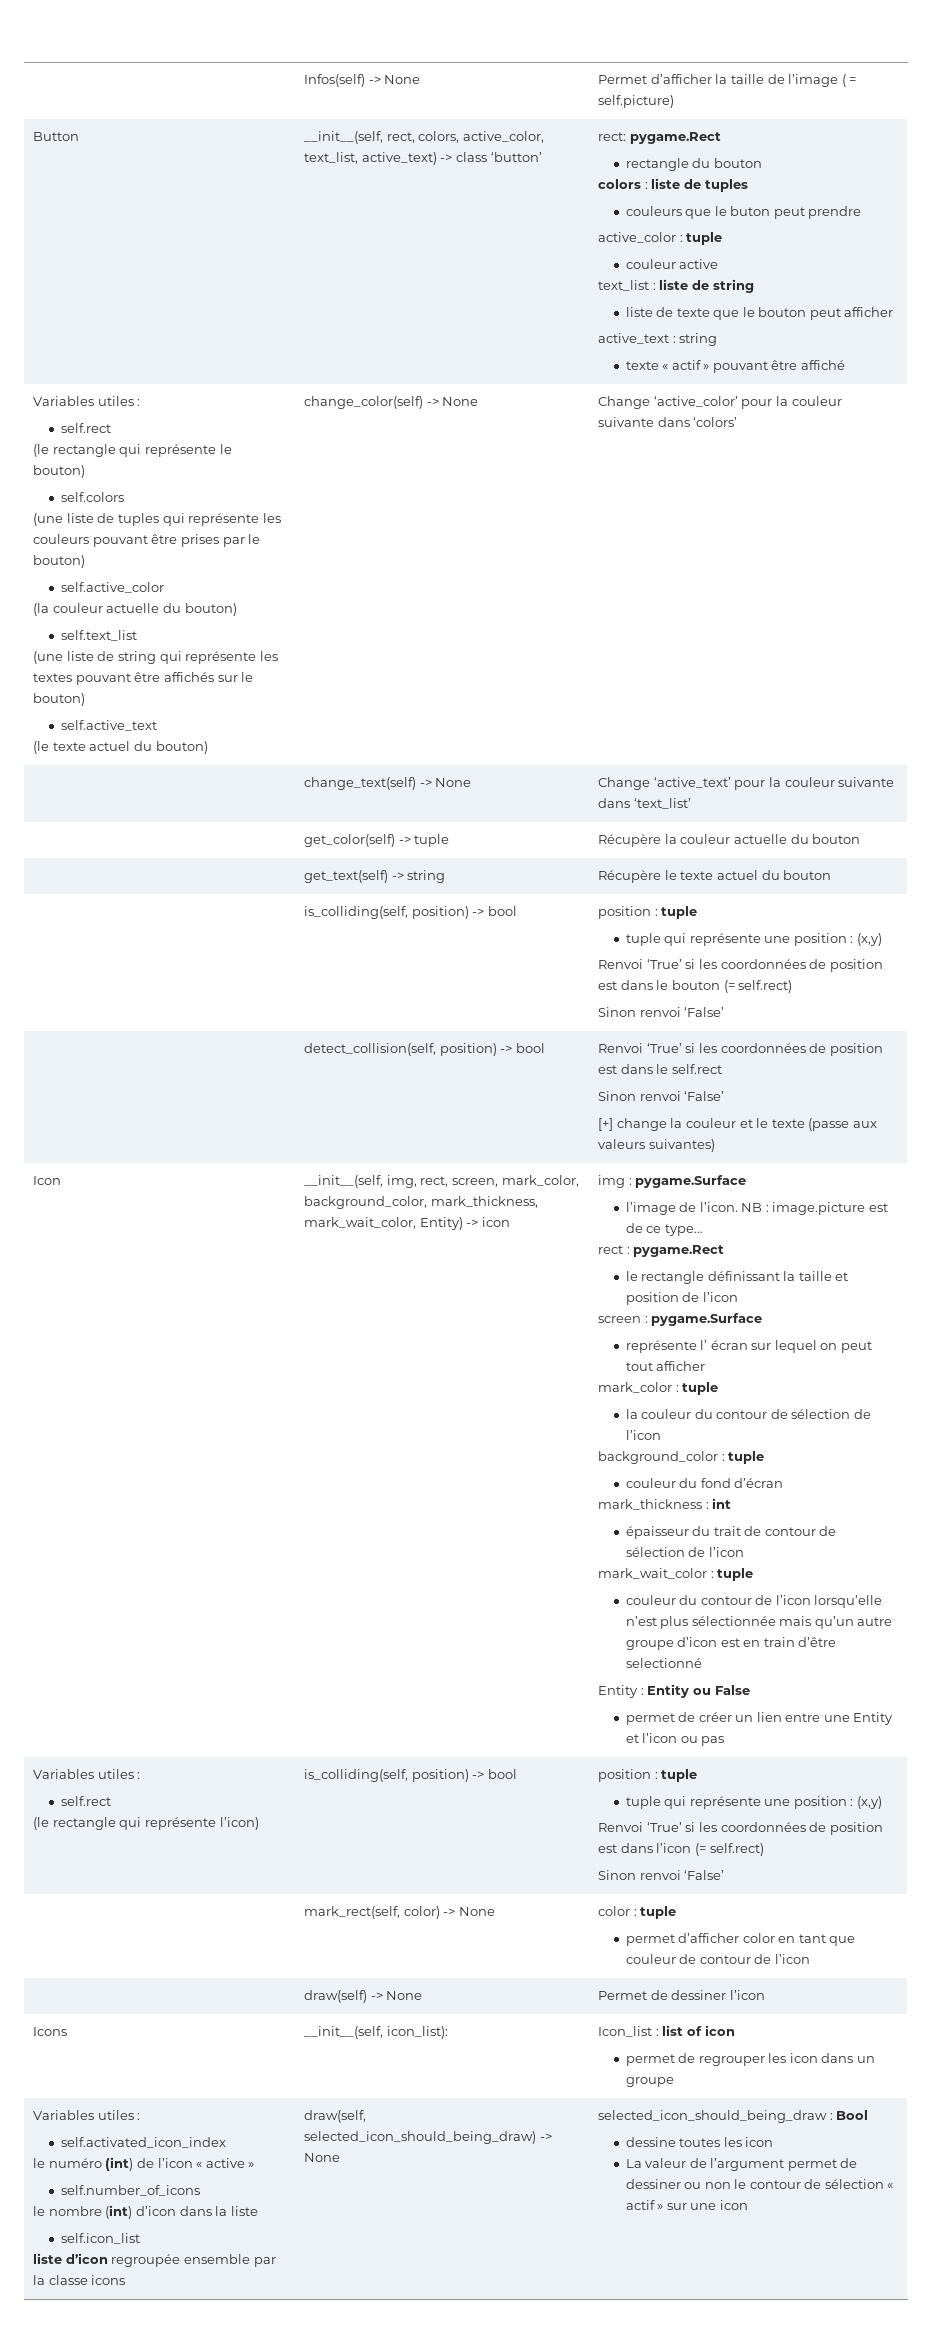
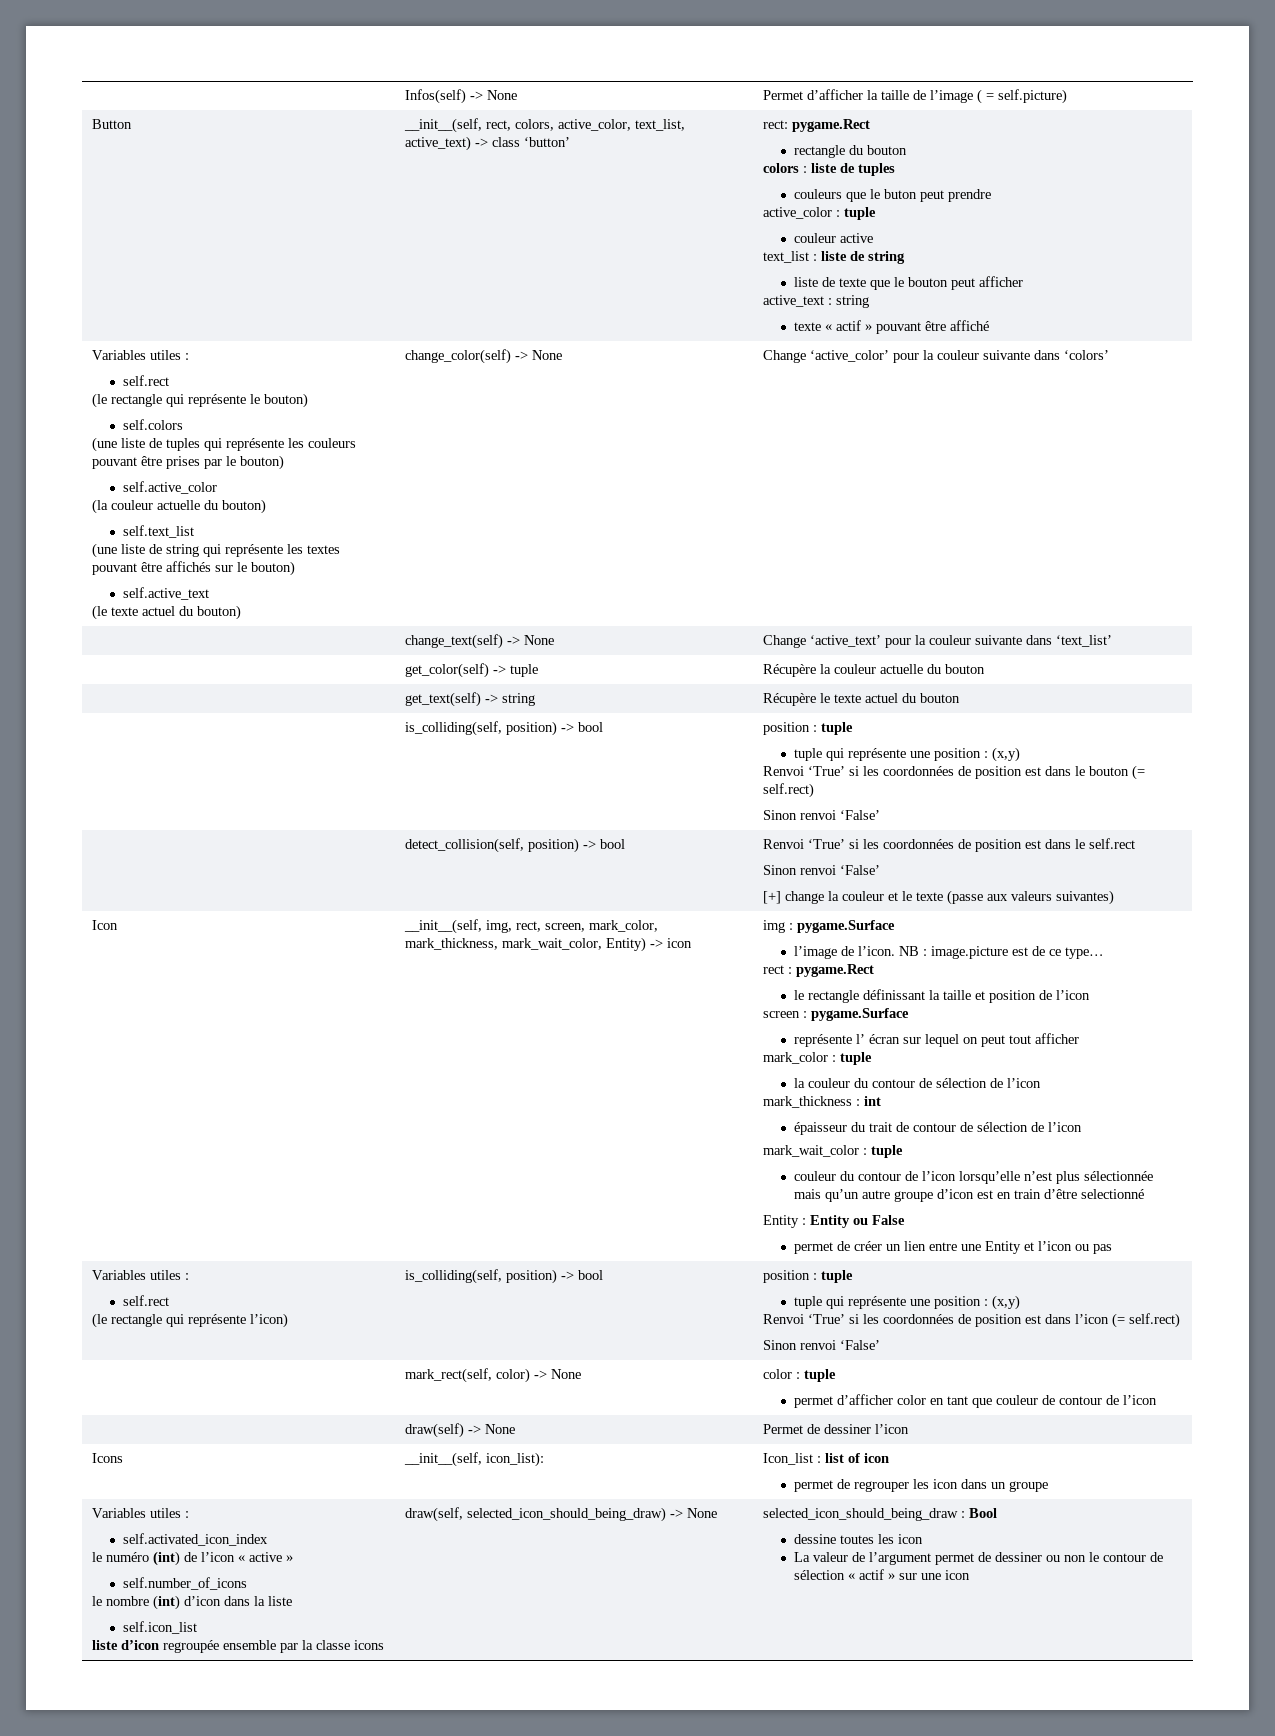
[304,1196,428,1209] background_color, -> (658, 926) none
[598,1451,765,1464] [625,1478,784,1488] // background_color : tuple // couleur du fond d’écran -> (1041, 1083) none

